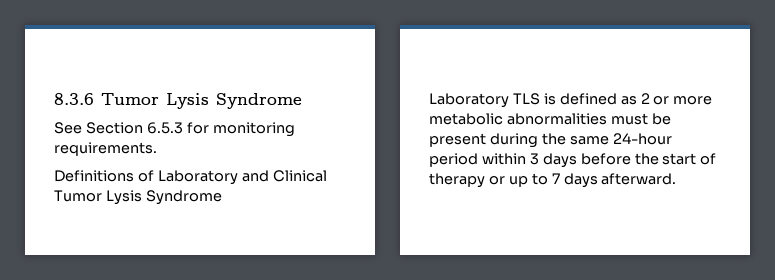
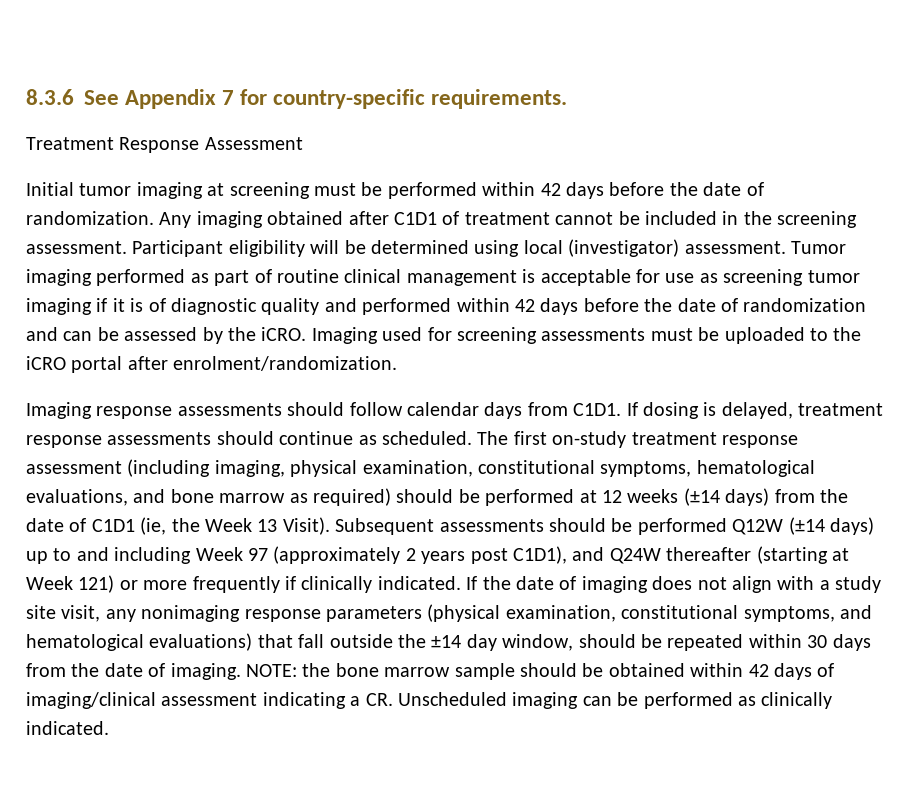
[101,93,303,109] [54,122,295,137] [54,142,157,156] [54,170,327,185] [54,190,222,205] [429,93,713,108] [429,113,671,125] [429,133,672,148] [429,153,717,168] [429,173,677,188] Tumor Lysis Syndrome // See Section 6.5.3 for monitoring requirements. // Definitions of Laboratory and Clinical Tumor Lysis Syndrome // Laboratory TLS is defined as 2 or more metabolic abnormalities must be present during the same 24-hour period within 3 days before the start of therapy or up to 7 days afterward. -> [84,89,568,109] [26,137,303,153] [26,182,764,199] [26,211,858,228] [26,239,846,257] [26,269,860,286] [26,298,867,315] [26,327,862,344] [26,356,398,373] [26,402,884,419] [26,431,798,448] [26,459,815,477] [26,488,848,506] [26,517,874,535] [26,546,849,564] [26,575,882,593] [26,604,872,622] [26,633,871,651] [26,663,835,680] [26,692,833,709] [26,721,109,735] See Appendix 7 for country-specific requirements. // Treatment Response Assessment // Initial tumor imaging at screening must be performed within 42 days before the date of randomization. Any imaging obtained after C1D1 of treatment cannot be included in the screening assessment. Participant eligibility will be determined using local (investigator) assessment. Tumor imaging performed as part of routine clinical management is acceptable for use as screening tumor imaging if it is of diagnostic quality and performed within 42 days before the date of randomization and can be assessed by the iCRO. Imaging used for screening assessments must be uploaded to the iCRO portal after enrolment/randomization. // Imaging response assessments should follow calendar days from C1D1. If dosing is delayed, treatment response assessments should continue as scheduled. The first on-study treatment response assessment (including imaging, physical examination, constitutional symptoms, hematological evaluations, and bone marrow as required) should be performed at 12 weeks (±14 days) from the date of C1D1 (ie, the Week 13 Visit). Subsequent assessments should be performed Q12W (±14 days) up to and including Week 97 (approximately 2 years post C1D1), and Q24W thereafter (starting at Week 121) or more frequently if clinically indicated. If the date of imaging does not align with a study site visit, any nonimaging response parameters (physical examination, constitutional symptoms, and hematological evaluations) that fall outside the ±14 day window, should be repeated within 30 days from the date of imaging. NOTE: the bone marrow sample should be obtained within 42 days of imaging/clinical assessment indicating a CR. Unscheduled imaging can be performed as clinically indicated.

